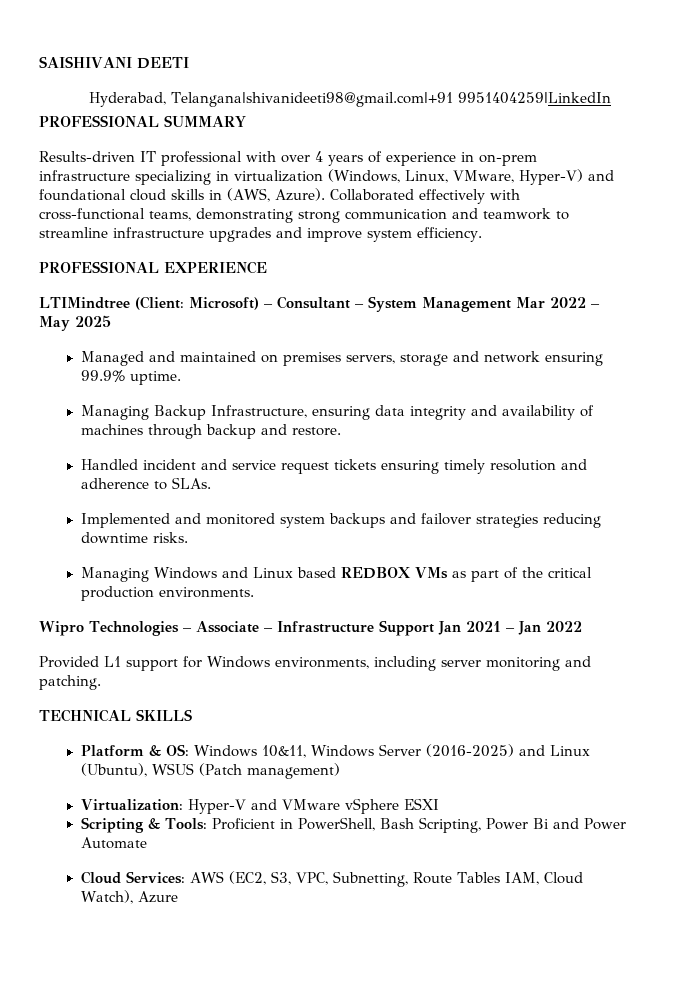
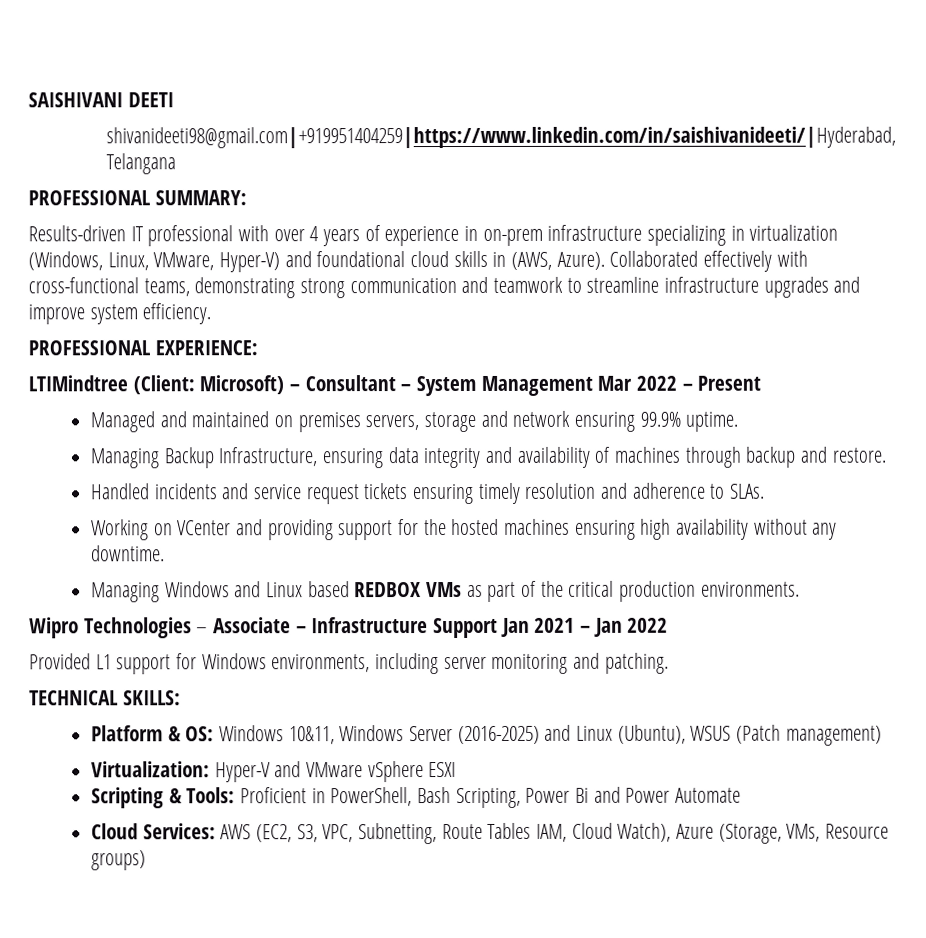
[89,92,612,107] [39,115,246,127] Hyderabad, Telangana|shivanideeti98@gmail.com|+91 9951404259|LinkedIn // PROFESSIONAL SUMMARY -> [105,126,896,149] [105,153,176,175] [28,190,247,206] shivanideeti98@gmail.com|+919951404259|https://www.linkedin.com/in/saishivanideeti/|Hyderabad, Telangana // PROFESSIONAL SUMMARY:
[164,261,267,274] EXPERIENCE -> [154,340,258,356] EXPERIENCE:
[39,315,111,331] May 2025 -> [697,375,762,391] Present
[142,459,196,470] incident -> [154,483,218,500] incidents
[80,513,601,528] [80,532,188,544] Implemented and monitored system backups and failover strategies reducing downtime risks. -> [90,518,838,541] [90,545,165,562] Working on VCenter and providing support for the hosted machines ensuring high availability without any downtime.
[136,709,192,721] SKILLS -> [122,690,181,706] SKILLS:
(178, 897) none -> [718,823,890,844] [90,850,146,871] (Storage, VMs, Resource groups)

